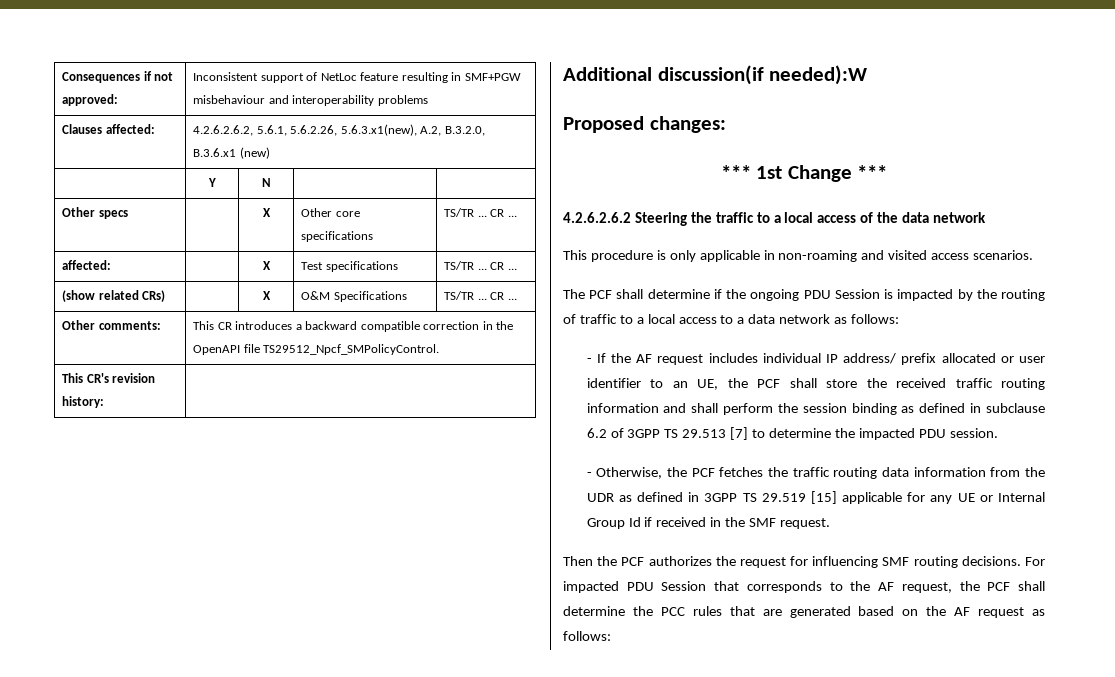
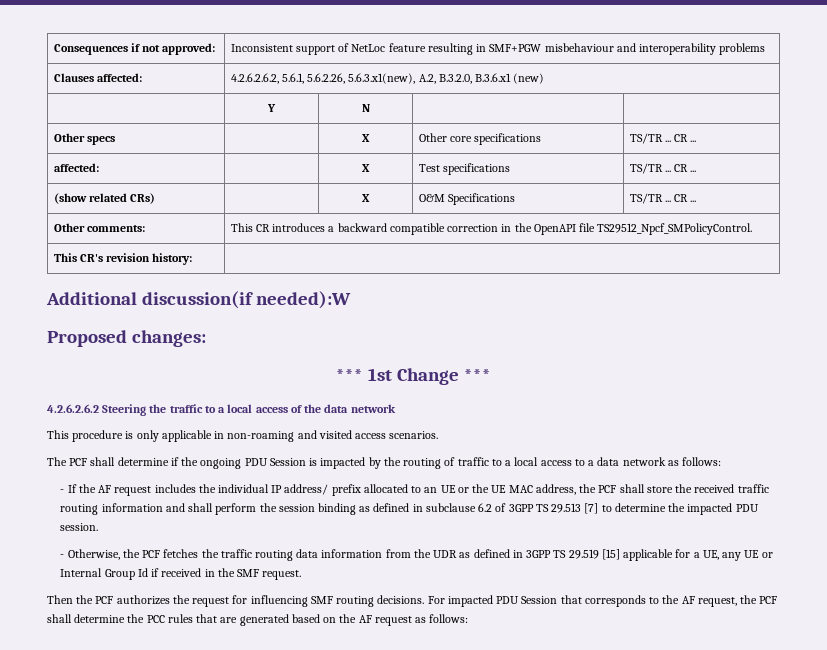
(758, 358) none -> [198,484,216,493] the
[1000,356,1045,363] [586,378,719,390] or user identifier to an UE, -> [411,484,576,495] to an UE or the UE MAC address,
(926, 497) none -> [693,550,719,560] a UE,

